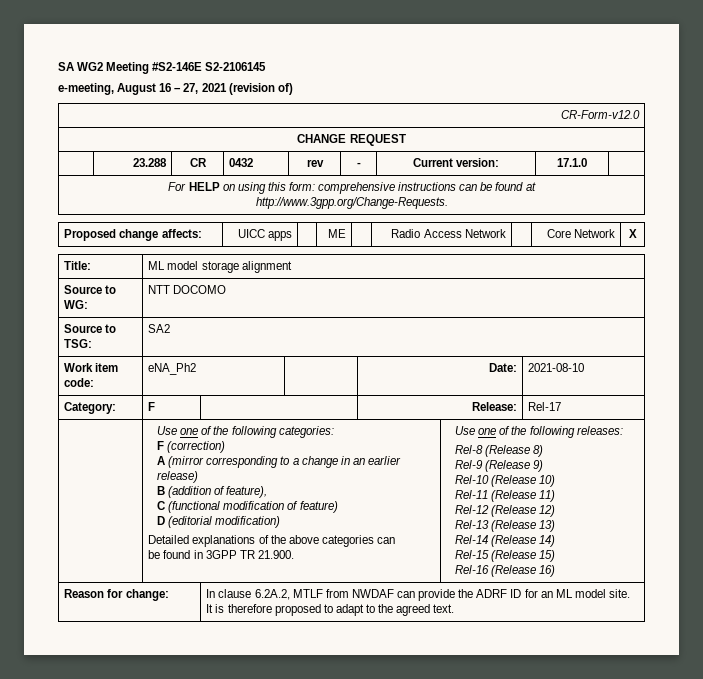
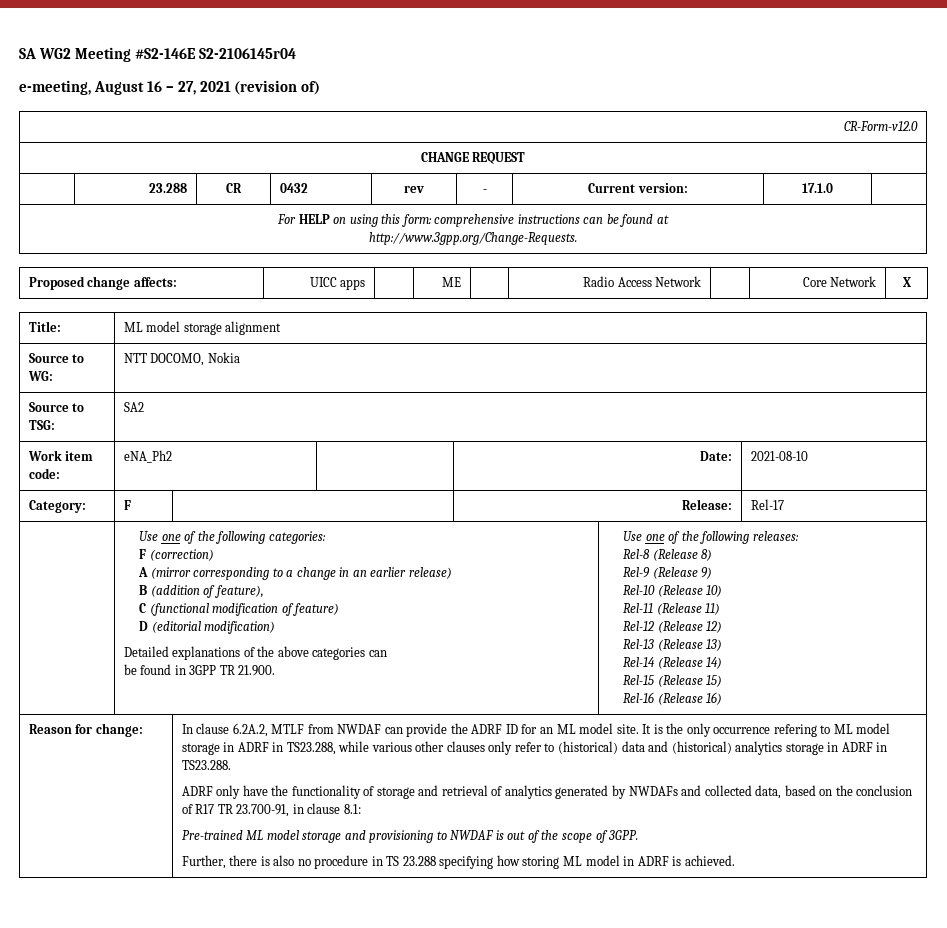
[205,62,267,71] S2-2106145 -> [198,48,296,59] S2-2106145r04
[173,285,227,294] DOCOMO -> [150,352,240,366] DOCOMO, Nokia
[227,604,455,616] therefore proposed to adapt to the agreed text. -> [666,723,891,737] [181,741,888,755] [181,760,231,770] [181,785,913,799] [181,803,361,817] [181,830,639,843] [181,855,735,869] the only occurrence refering to ML model storage in ADRF in TS23.288, while various other clauses only refer to (historical) data and (historical) analytics storage in ADRF in TS23.288. // ADRF only have the functionality of storage and retrieval of analytics generated by NWDAFs and collected data, based on the conclusion of R17 TR 23.700-91, in clause 8.1: // Pre-trained ML model storage and provisioning to NWDAF is out of the scope of 3GPP. // Further, there is also no procedure in TS 23.288 specifying how storing ML model in ADRF is achieved.

